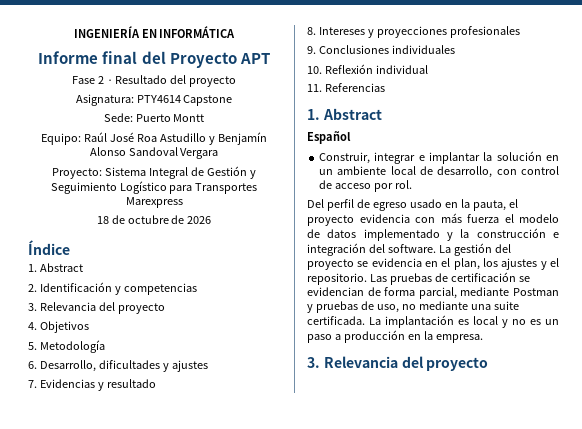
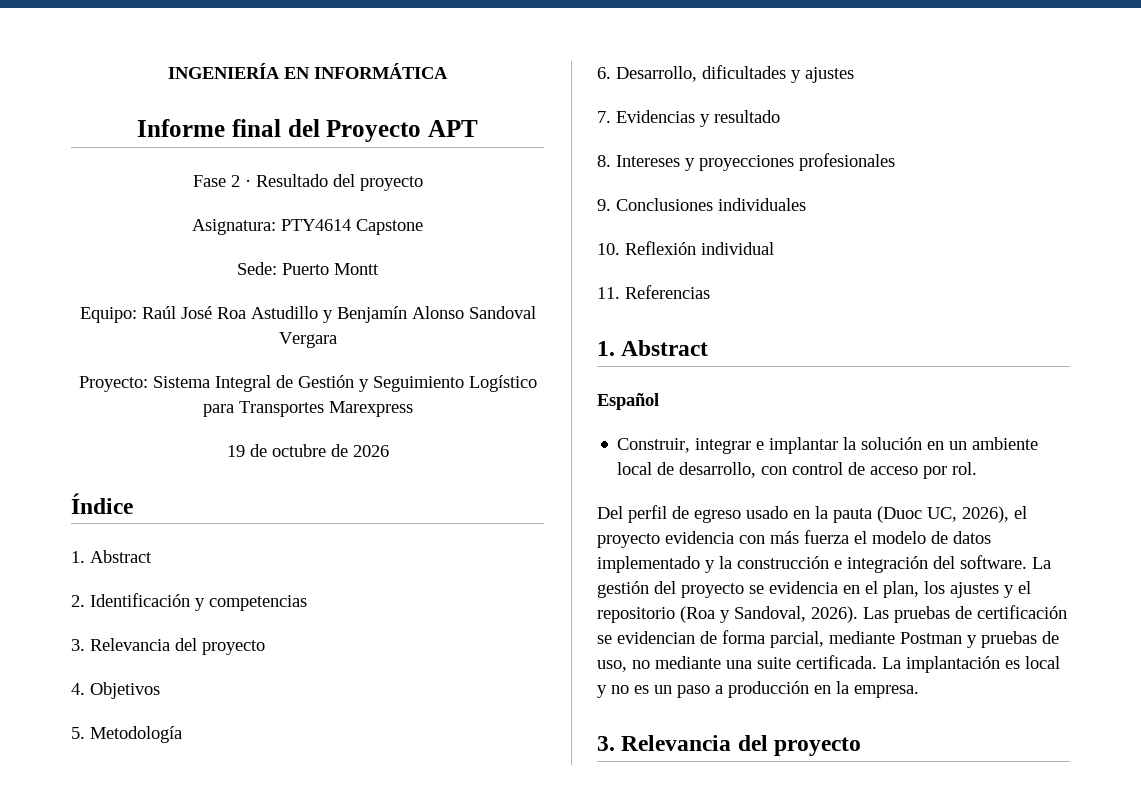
[96,216,109,224] 18 -> [226,445,245,457] 19
[472,200,506,211] pauta, -> [833,506,1009,523] pauta (Duoc UC, 2026),
[307,273,367,285] repositorio. -> [597,606,858,623] repositorio (Roa y Sandoval, 2026).

